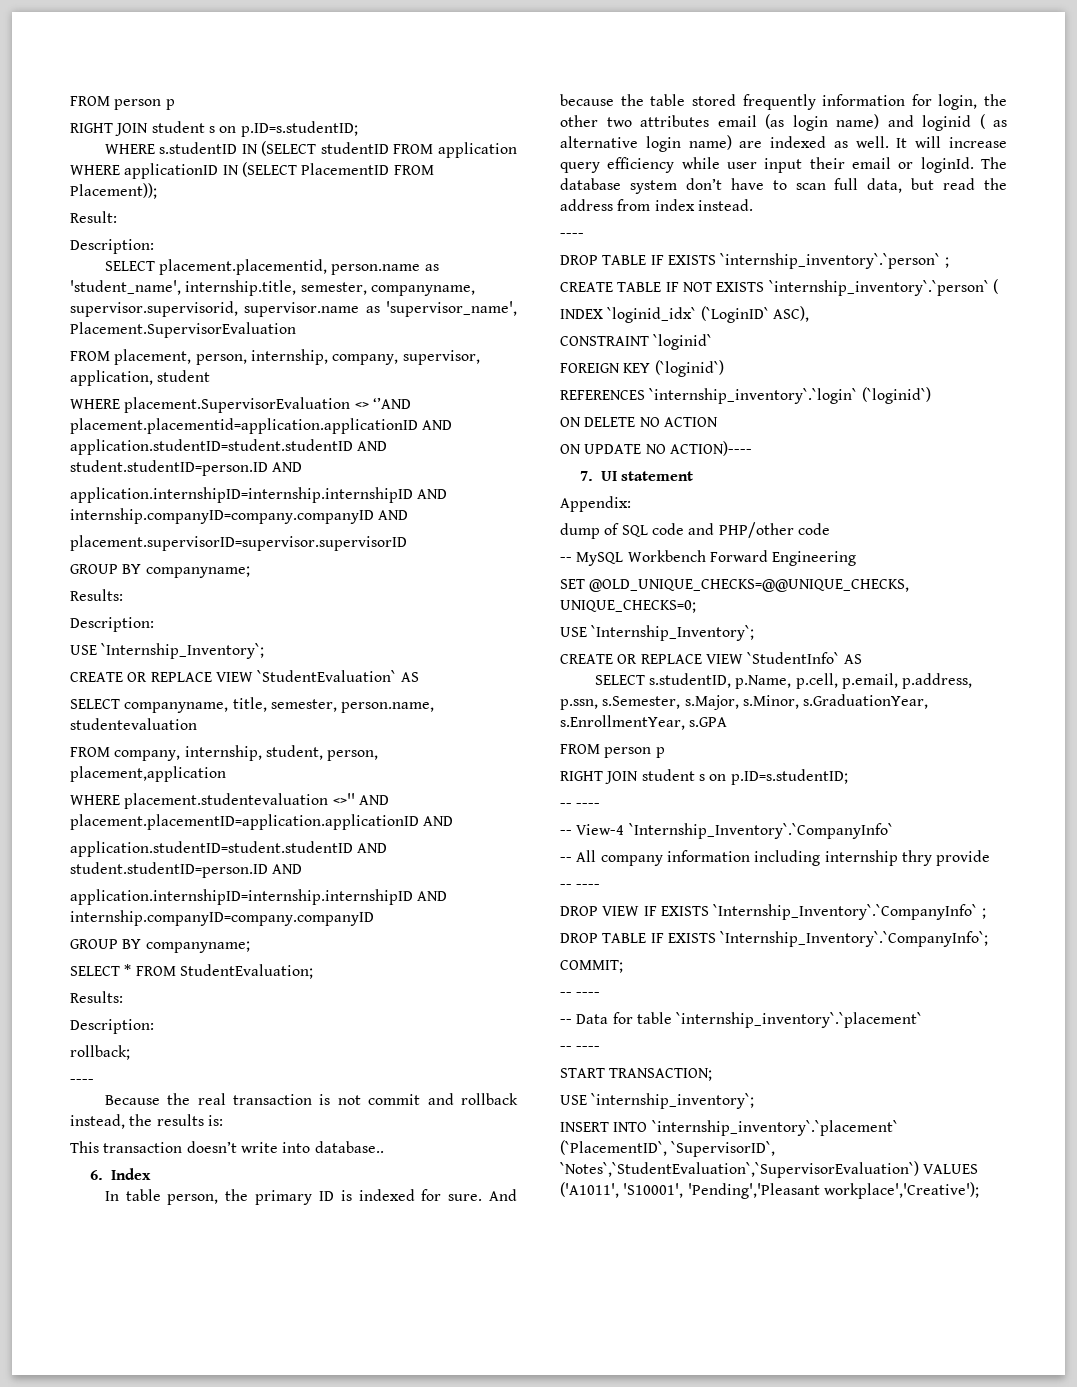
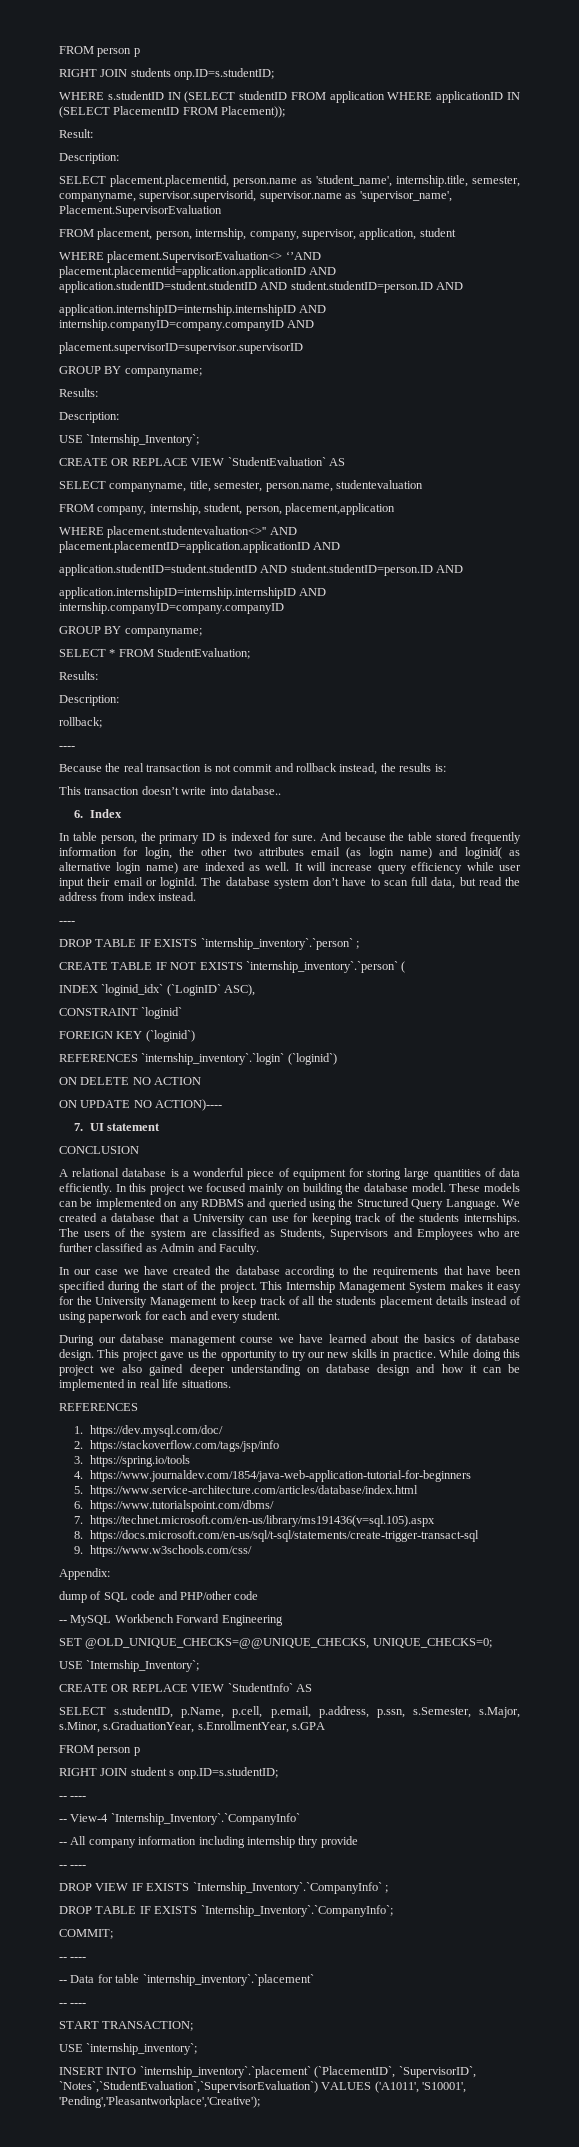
[70,96,175,110] [70,121,358,137] FROM person p // RIGHT JOIN student s on p.ID=s.studentID; -> [59,46,140,57] [59,68,275,80] FROM person p // RIGHT JOIN students onp.ID=s.studentID;
[124,397,369,413] placement.SupervisorEvaluation <> -> [107,251,283,263] placement.SupervisorEvaluation<>
[124,793,355,809] placement.studentevaluation <>'' -> [107,526,267,538] placement.studentevaluation<>''
[922,114,985,131] loginid ( -> [464,847,502,859] loginid(
(693, 476) none -> [59,1146,139,1154] [59,1168,520,1180] [59,1183,520,1195] [59,1198,520,1210] [59,1213,520,1225] [59,1228,520,1240] [59,1243,259,1255] [59,1266,521,1278] [59,1281,521,1293] [59,1296,522,1308] [59,1311,281,1323] [59,1334,520,1346] [59,1349,520,1361] [59,1364,520,1376] [59,1379,231,1391] [59,1403,138,1411] [74,1425,223,1437] [74,1440,279,1452] [74,1455,190,1467] [74,1470,471,1482] [74,1485,418,1497] [74,1500,274,1512] [74,1515,435,1527] [74,1530,479,1542] [74,1545,252,1557] // CONCLUSION // A relational database is a wonderful piece of equipment for storing large quantities of data efficiently. In this project we focused mainly on building the database model. These models can be implemented on any RDBMS and queried using the Structured Query Language. We created a database that a University can use for keeping track of the students internships. The users of the system are classified as Students, Supervisors and Employees who are further classified as Admin and Faculty. // In our case we have created the database according to the requirements that have been specified during the start of the project. This Internship Management System makes it easy for the University Management to keep track of all the students placement details instead of using paperwork for each and every student. // During our database management course we have learned about the basics of database design. This project gave us the opportunity to try our new skills in practice. While doing this project we also gained deeper understanding on database design and how it can be implemented in real life situations. // REFERENCES // 1. https://dev.mysql.com/doc/ // 2. https://stackoverflow.com/tags/jsp/info // 3. https://spring.io/tools // 4. https://www.journaldev.com/1854/java-web-application-tutorial-for-beginners // 5. https://www.service-architecture.com/articles/database/index.html // 6. https://www.tutorialspoint.com/dbms/ // 7. https://technet.microsoft.com/en-us/library/ms191436(v=sql.105).aspx // 8. https://docs.microsoft.com/en-us/sql/t-sql/statements/create-trigger-transact-sql // 9. https://www.w3schools.com/css/
[709,769,848,785] on p.ID=s.studentID; -> [177,1767,278,1779] onp.ID=s.studentID;
[687,1182,979,1199] 'Pending','Pleasant workplace','Creative'); -> [59,2096,260,2108] 'Pending','Pleasantworkplace','Creative');

